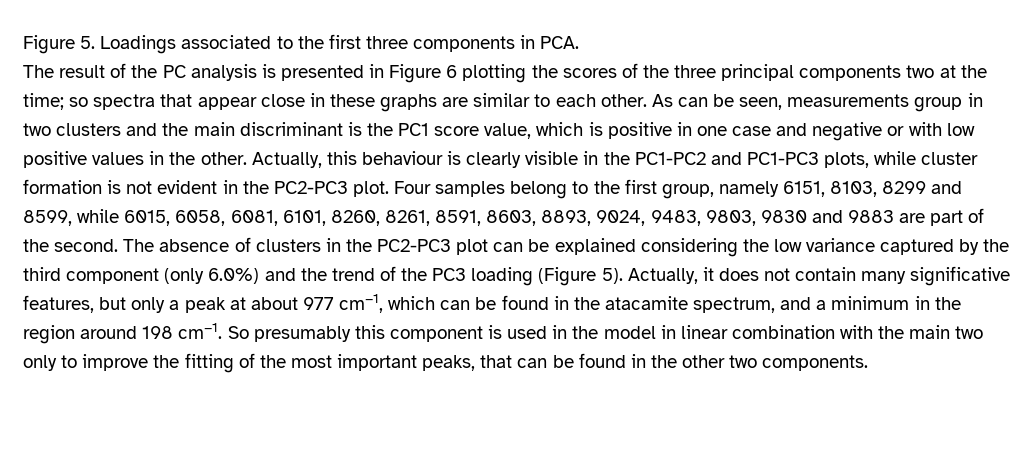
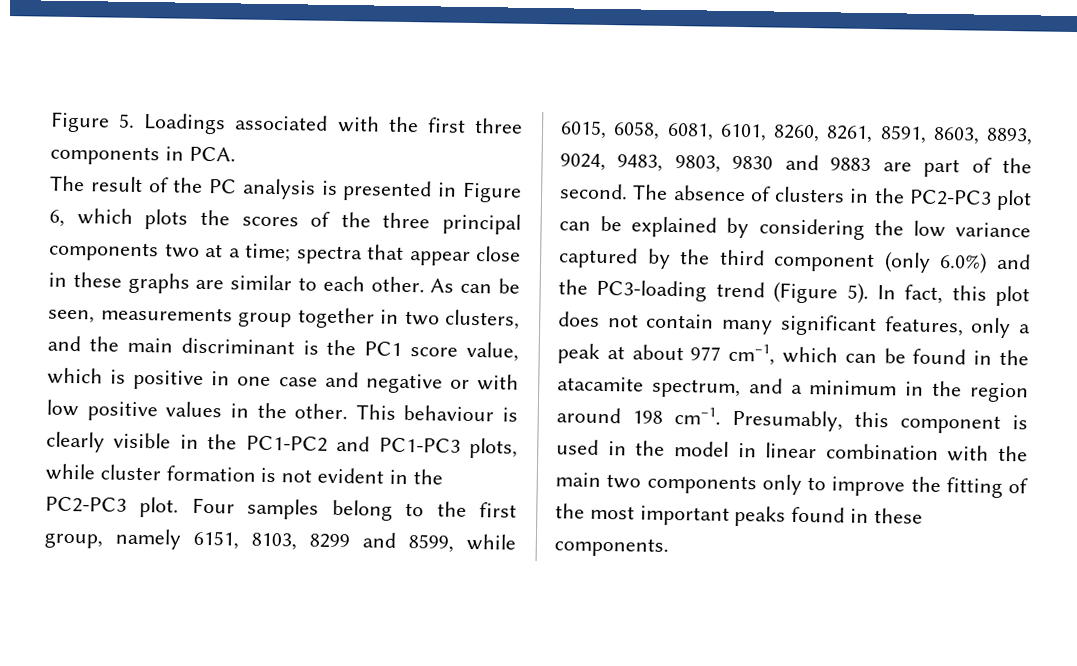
[276,36,293,49] to -> [336,115,380,133] with
[446,64,527,83] 6 plotting -> [49,208,189,230] 6, which plots
[960,65,987,78] [23,93,89,110] the time; so -> [228,243,291,263] a time;
(963, 104) none -> [297,307,375,329] together
[56,123,122,136] clusters -> [445,309,520,330] clusters,
[251,151,357,168] Actually, this -> [355,404,396,420] This
(636, 246) none -> [726,217,750,239] by
[331,266,714,286] trend of the PC3 loading (Figure 5). Actually, it -> [596,279,1030,307] PC3-loading trend (Figure 5). In fact, this plot
[910,266,1011,286] [23,295,127,313] significative features, but -> [780,314,964,337] significant features,
[227,326,351,342] So presumably -> [732,409,843,432] Presumably,
(984, 332) none -> [646,474,757,495] components
[422,353,758,371] peaks, that can be found in the other two -> [734,505,923,527] peaks found in these

